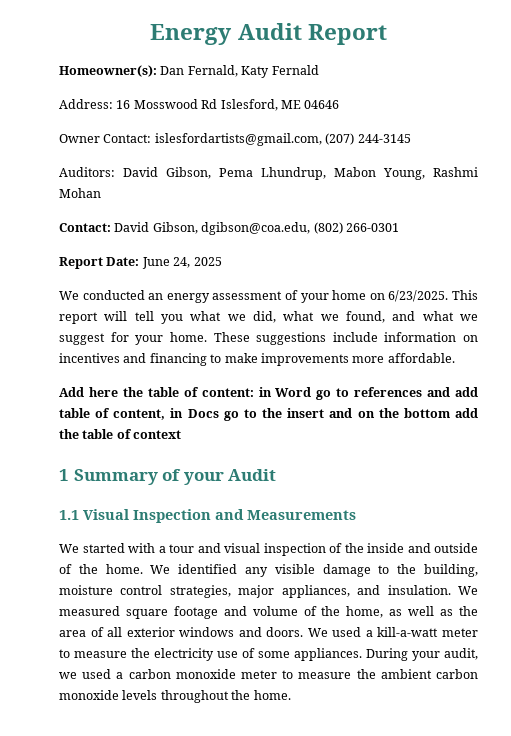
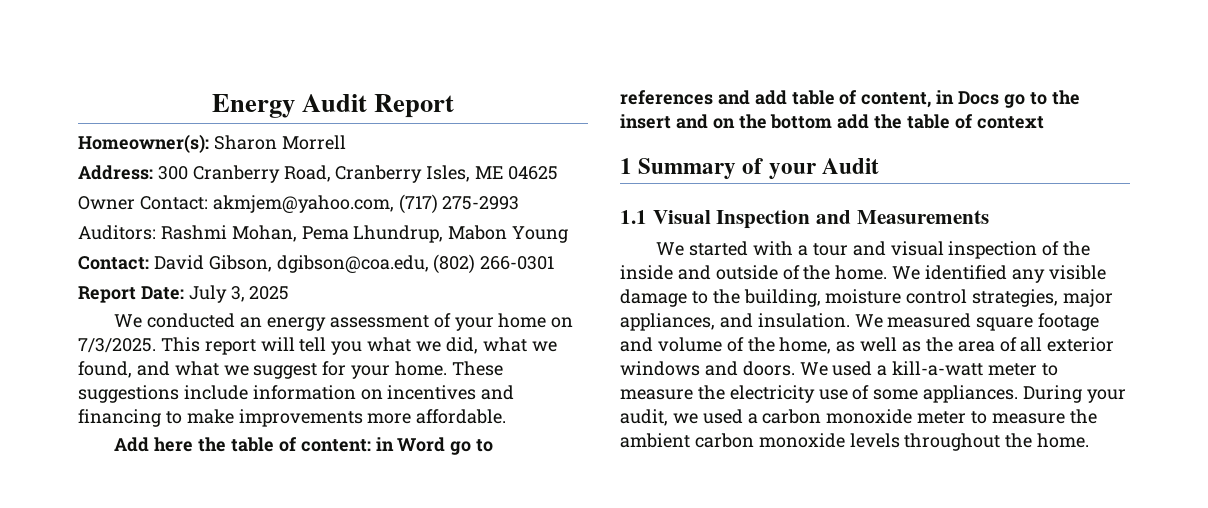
[160,65,319,78] [59,99,340,111] Dan Fernald, Katy Fernald // Address: 16 Mosswood Rd Islesford, ME 04646 -> [213,135,346,150] [78,165,559,183] Sharon Morrell // Address: 300 Cranberry Road, Cranberry Isles, ME 04625
[154,133,411,146] islesfordartists@gmail.com, (207) 244-3145 -> [212,194,520,214] akmjem@yahoo.com, (717) 275-2993
[123,167,211,179] David Gibson, -> [160,225,297,242] Rashmi Mohan,
[383,167,478,180] [59,188,101,198] Young, Rashmi Mohan -> [512,226,569,243] Young
[141,257,191,269] June 24, -> [188,285,245,303] July 3,
[388,290,449,302] 6/23/2025. -> [78,338,156,353] 7/3/2025.

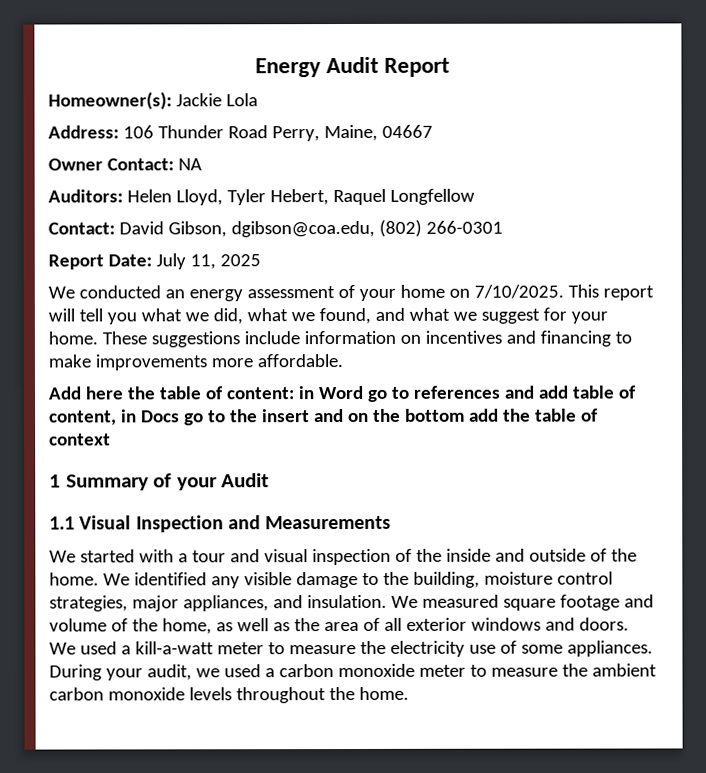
[213,135,346,150] Sharon Morrell -> [175,93,258,107] Jackie Lola
[157,165,559,183] [78,194,520,214] [78,225,569,243] 300 Cranberry Road, Cranberry Isles, ME 04625 // Owner Contact: akmjem@yahoo.com, (717) 275-2993 // Auditors: Rashmi Mohan, Pema Lhundrup, Mabon Young -> [122,124,433,142] [48,158,202,171] [48,188,475,206] 106 Thunder Road Perry, Maine, 04667 // Owner Contact: NA // Auditors: Helen Lloyd, Tyler Hebert, Raquel Longfellow
[230,286,245,302] 3, -> [189,254,216,270] 11,
[78,338,156,353] 7/3/2025. -> [473,284,564,299] 7/10/2025.

